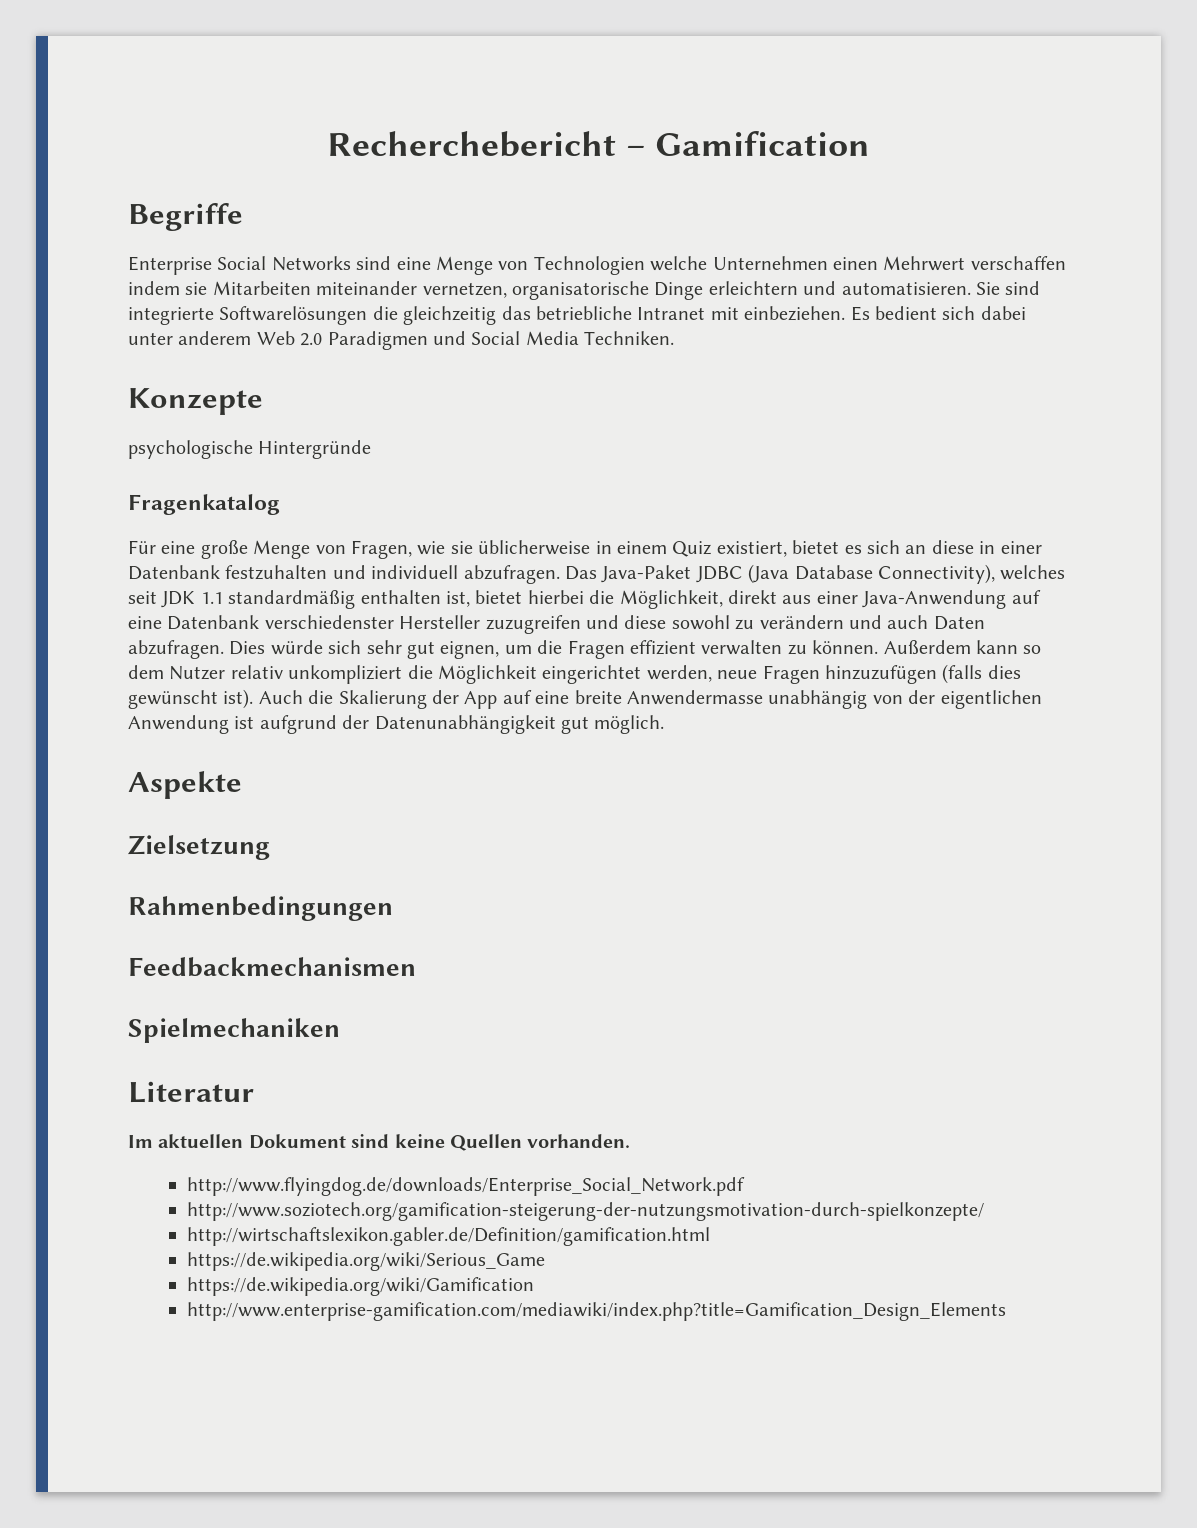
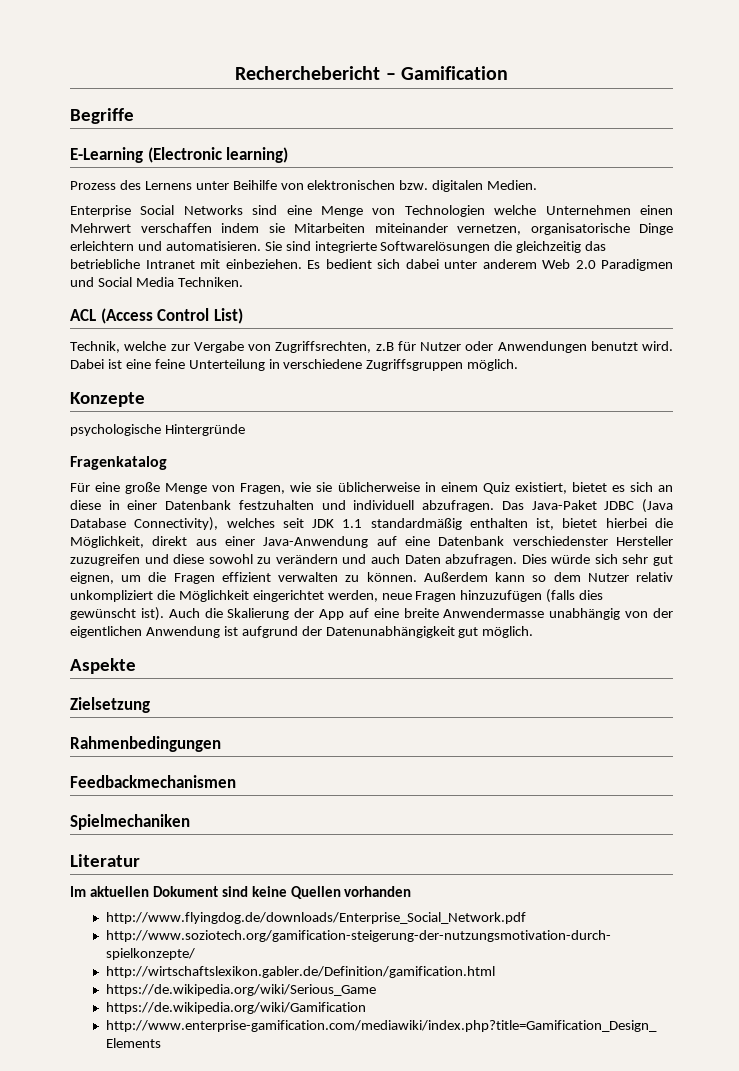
(243, 217) none -> [70,147,289,163] [70,180,538,192] // E-Learning (Electronic learning) // Prozess des Lernens unter Beihilfe von elektronischen bzw. digitalen Medien.
(675, 338) none -> [70,308,243,324] [70,341,673,353] [70,359,519,371] // ACL (Access Control List) // Technik, welche zur Vergabe von Zugriffsrechten, z.B für Nutzer oder Anwendungen benutzt wird. Dabei ist eine feine Unterteilung in verschiedene Zugriffsgruppen möglich.
[527,1134,631,1148] vorhanden. -> [344,886,412,897] vorhanden

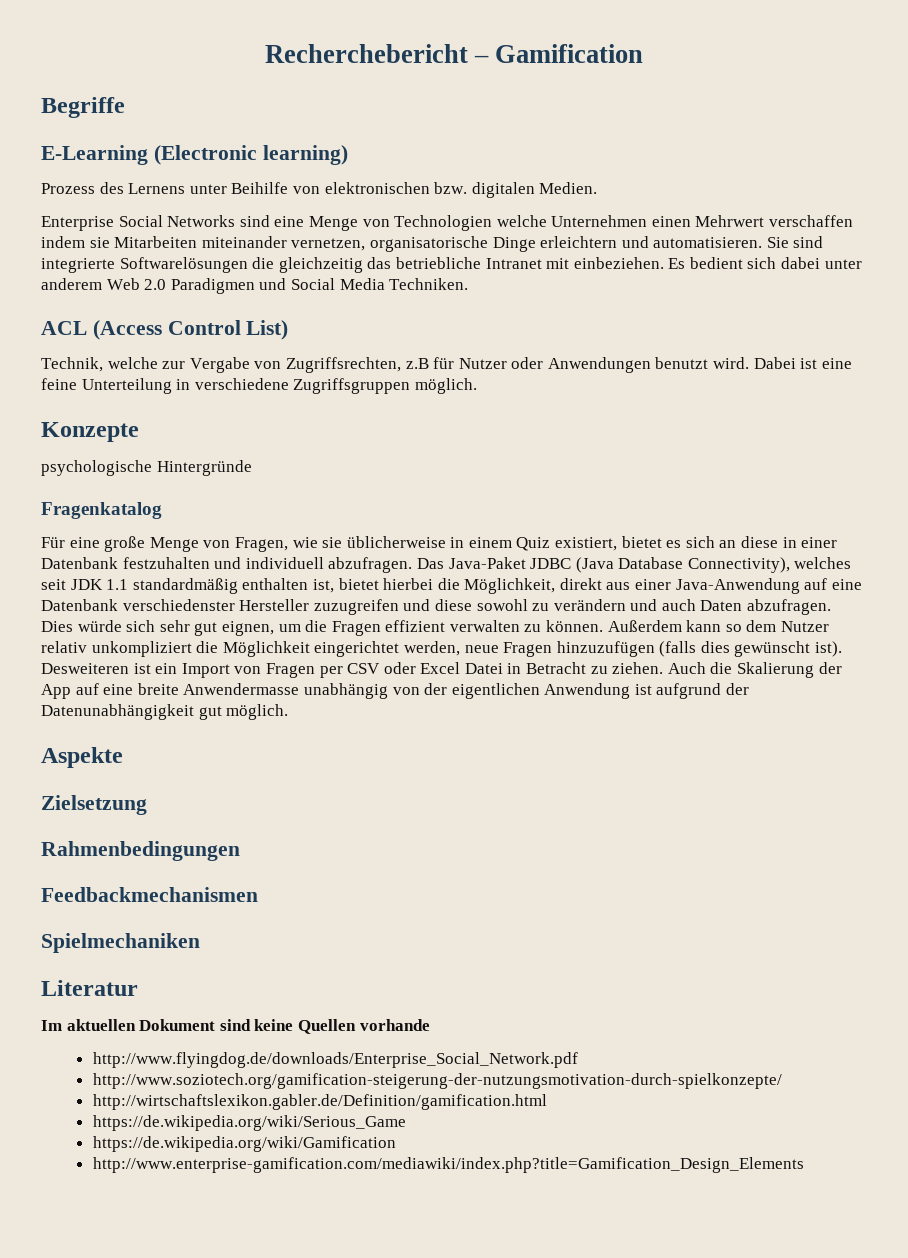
(164, 614) none -> [41,662,664,678] Desweiteren ist ein Import von Fragen per CSV oder Excel Datei in Betracht zu ziehen.
[344,886,412,897] vorhanden -> [359,1019,430,1031] vorhande

